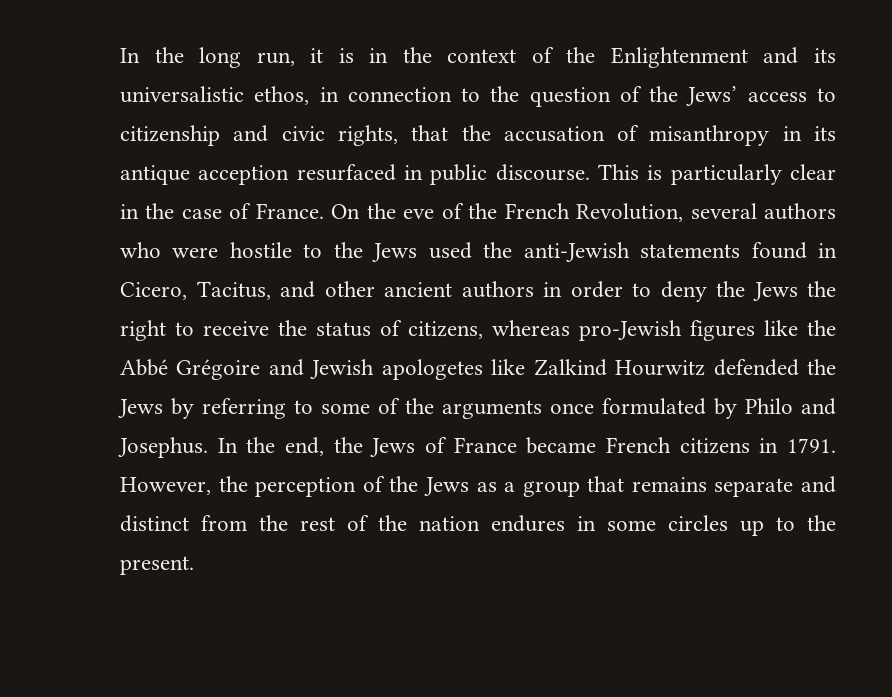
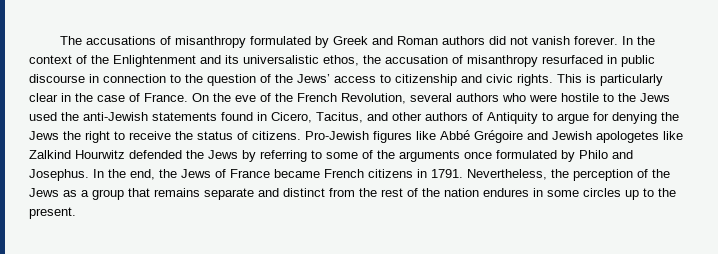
[120,47,389,68] In the long run, it is in -> [59,36,633,48] The accusations of misanthropy formulated by Greek and Roman authors did not vanish forever. In
(310, 95) none -> [363,55,655,67] [29,74,85,83] the accusation of misanthropy resurfaced in public discourse
[337,125,836,146] [120,164,590,185] rights, that the accusation of misanthropy in its antique acception resurfaced in public discourse. -> [517,74,553,86] rights.
[384,281,707,302] ancient authors in order to deny -> [425,112,657,124] authors of Antiquity to argue for denying
[408,320,682,341] citizens, whereas pro-Jewish -> [252,131,369,140] citizens. Pro-Jewish
[807,320,836,336] the -> (436, 135) none
[120,477,211,495] However, -> [467,169,547,180] Nevertheless,

